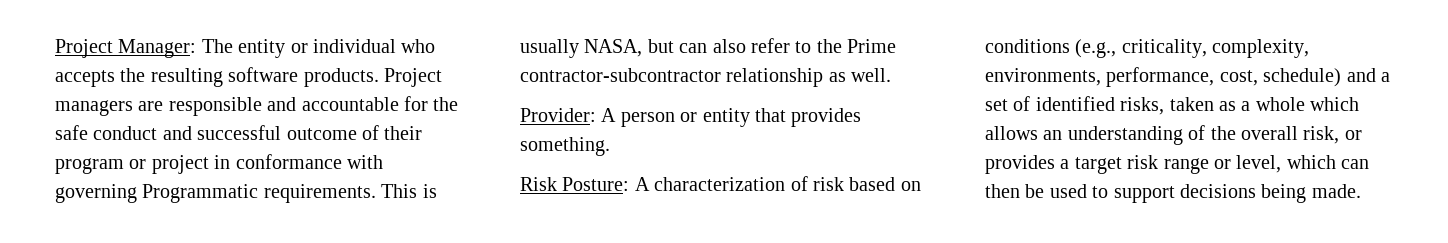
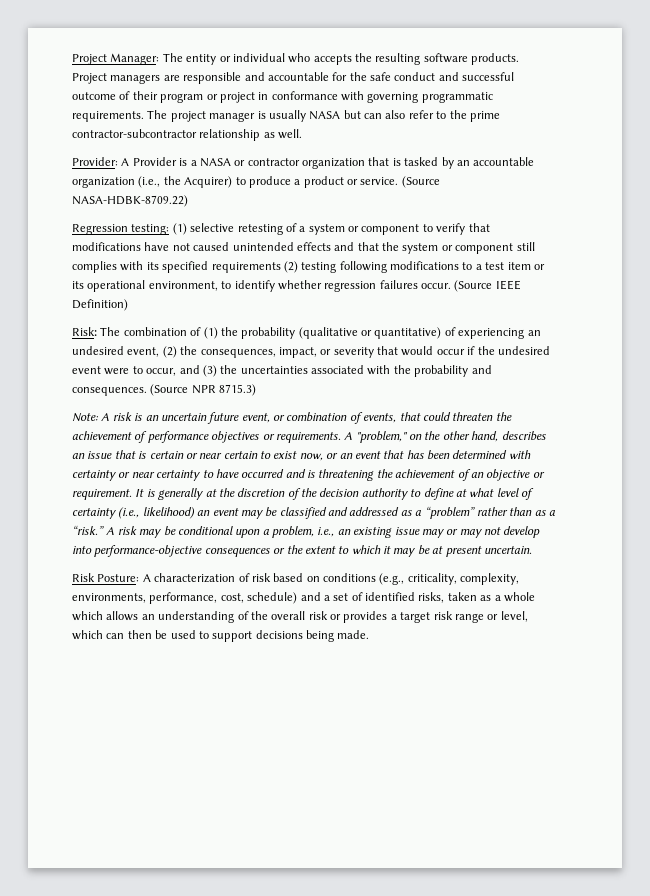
[142,184,418,203] Programmatic requirements. This -> [421,92,493,103] [72,110,256,122] programmatic requirements. The project manager
[584,39,643,57] NASA, -> [309,111,341,120] NASA
[847,39,897,53] Prime -> [469,111,500,122] prime
[620,108,862,127] [520,137,610,156] person or entity that provides something. -> [132,157,535,169] [72,176,440,188] [72,195,188,207] [72,223,490,235] [72,242,535,254] [72,261,545,273] [72,280,521,292] [72,299,128,311] [72,327,541,339] [72,346,550,358] [72,365,492,377] [72,384,257,396] [72,412,512,424] [72,431,546,443] [72,450,531,461] [72,469,545,481] [72,488,534,500] [72,506,555,519] [72,525,541,538] [72,545,532,557] Provider is a NASA or contractor organization that is tasked by an accountable organization (i.e., the Acquirer) to produce a product or service. (Source NASA-HDBK-8709.22) // Regression testing: (1) selective retesting of a system or component to verify that modifications have not caused unintended effects and that the system or component still complies with its specified requirements (2) testing following modifications to a test item or its operational environment, to identify whether regression failures occur. (Source IEEE Definition) // Risk: The combination of (1) the probability (qualitative or quantitative) of experiencing an undesired event, (2) the consequences, impact, or severity that would occur if the undesired event were to occur, and (3) the uncertainties associated with the probability and consequences. (Source NPR 8715.3) // Note: A risk is an uncertain future event, or combination of events, that could threaten the achievement of performance objectives or requirements. A "problem," on the other hand, describes an issue that is certain or near certain to exist now, or an event that has been determined with certainty or near certainty to have occurred and is threatening the achievement of an objective or requirement. It is generally at the discretion of the decision authority to define at what level of certainty (i.e., likelihood) an event may be classified and addressed as a “problem” rather than as a “risk.” A risk may be conditional upon a problem, i.e., an existing issue may or may not develop into performance-objective consequences or the extent to which it may be at present uncertain.
[1303,126,1340,144] risk, -> [308,611,328,620] risk

